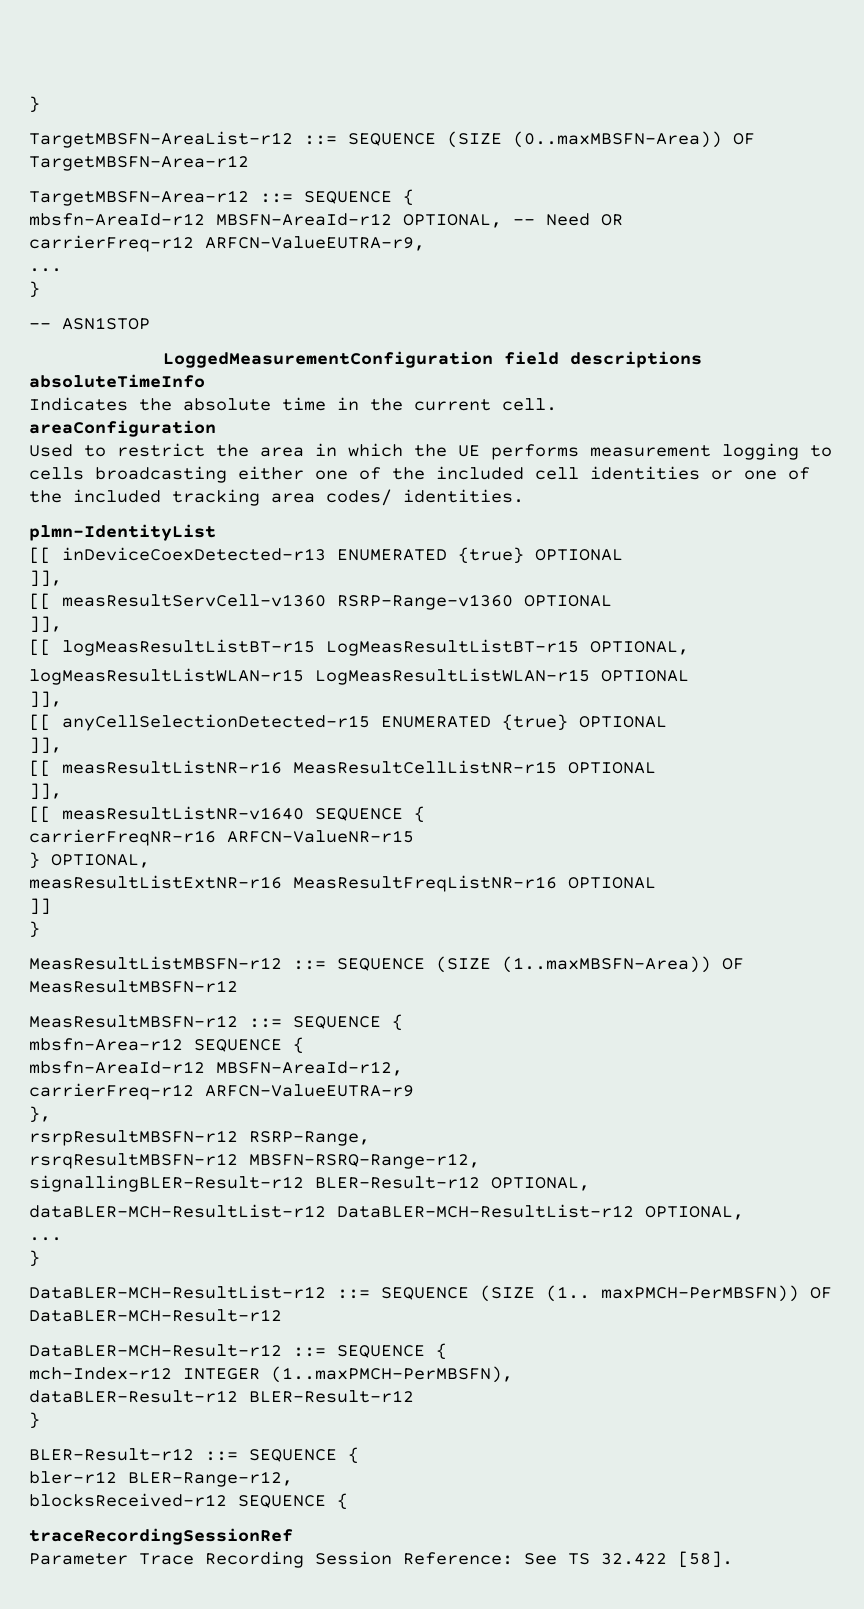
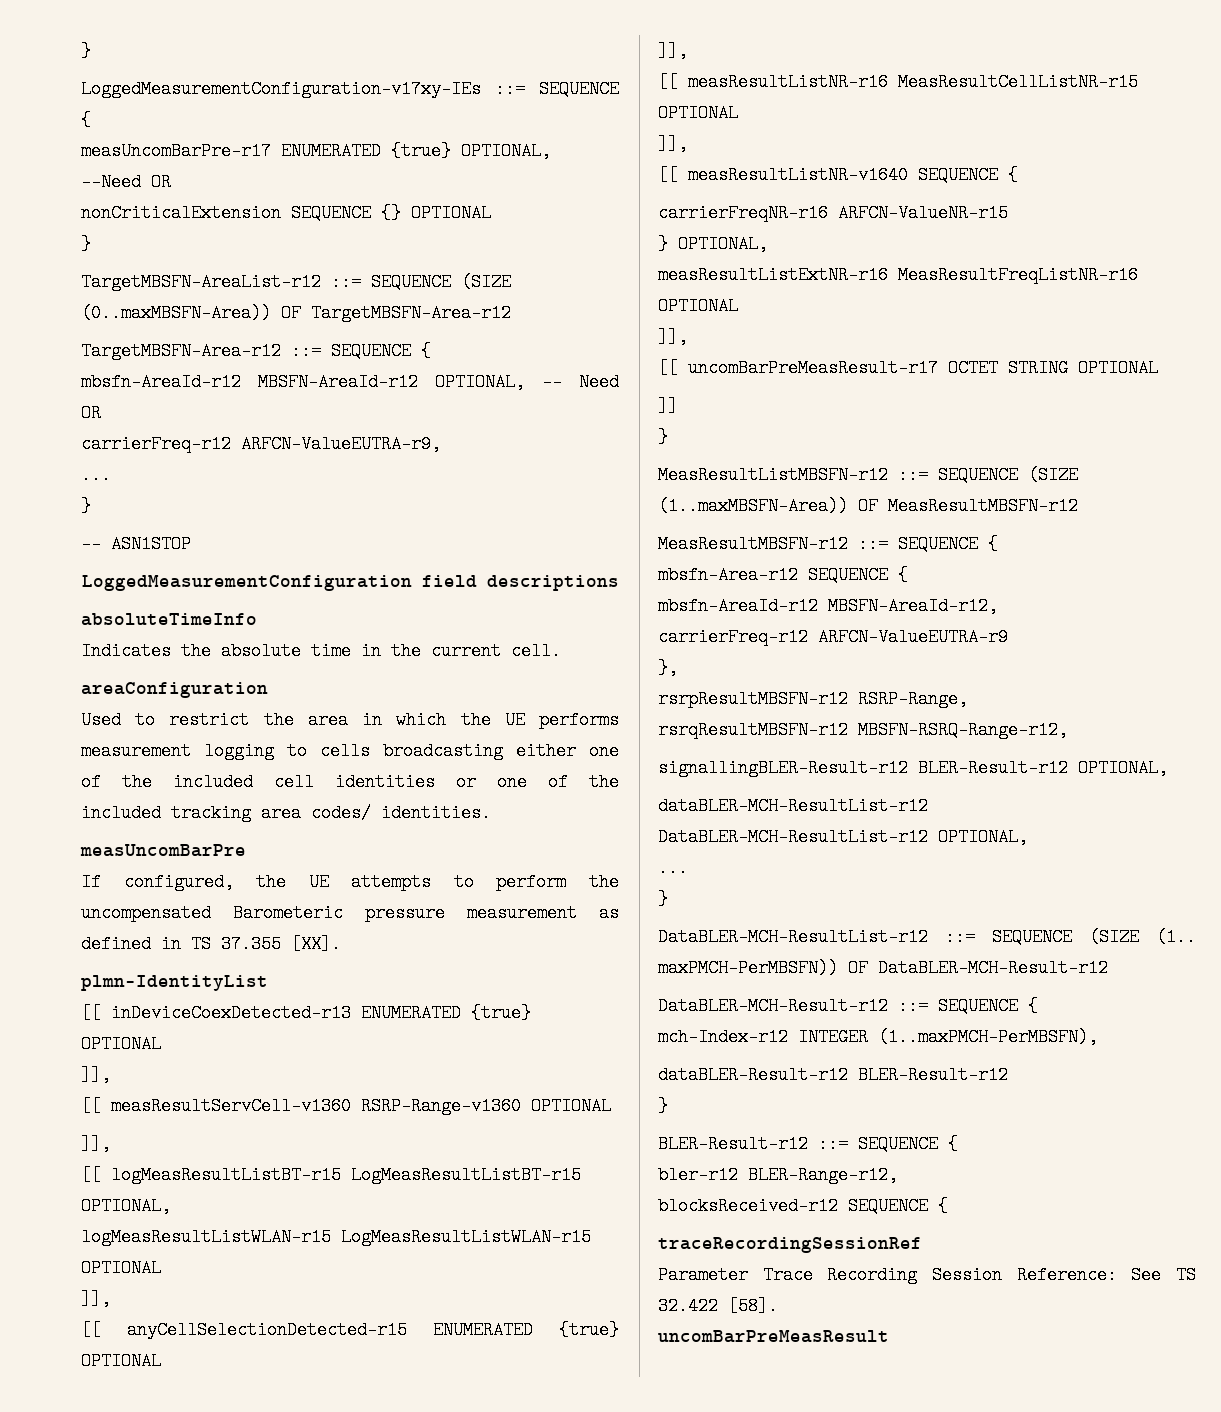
[29,96,40,113] } -> [81,42,91,60] [81,80,619,98] [81,111,91,129] [81,142,551,160] [81,173,171,191] [81,204,491,222] [81,235,91,253] } // LoggedMeasurementConfiguration-v17xy-IEs ::= SEQUENCE { // measUncomBarPre-r17 ENUMERATED {true} OPTIONAL, --Need OR // nonCriticalExtension SEQUENCE {} OPTIONAL // }
(524, 496) none -> [80,844,246,857] [81,873,619,891] [81,904,619,922] [81,935,341,953] // measUncomBarPre // If configured, the UE attempts to perform the uncompensated Barometeric pressure measurement as defined in TS 37.355 [XX].
(656, 883) none -> [658,328,688,346] [658,359,1158,377] // ]], // [[ uncomBarPreMeasResult-r17 OCTET STRING OPTIONAL
(733, 1559) none -> [658,1330,889,1343] // uncomBarPreMeasResult

